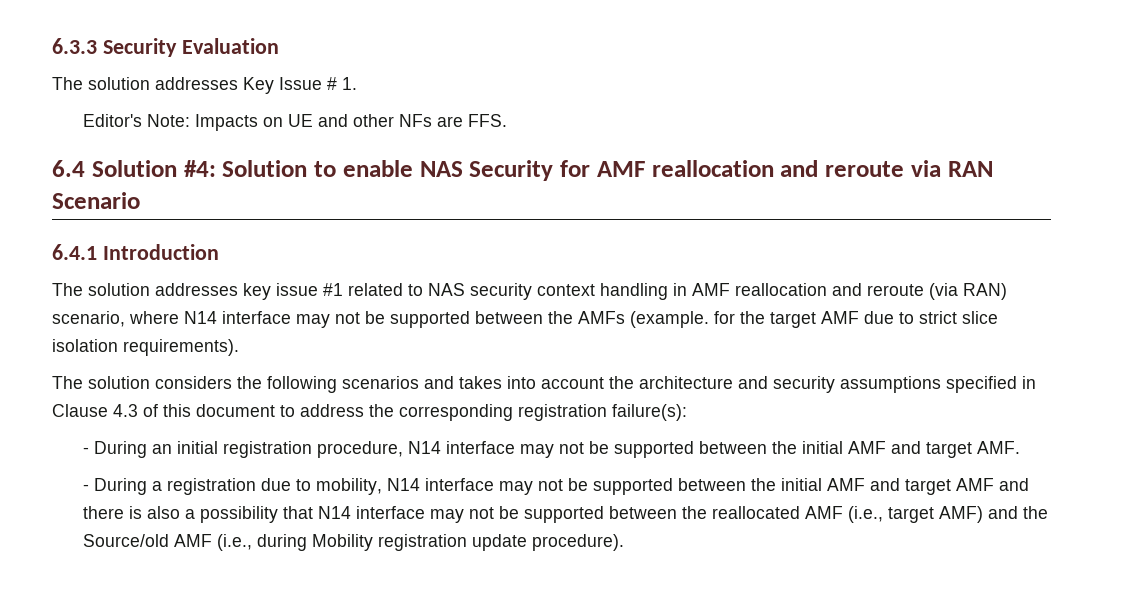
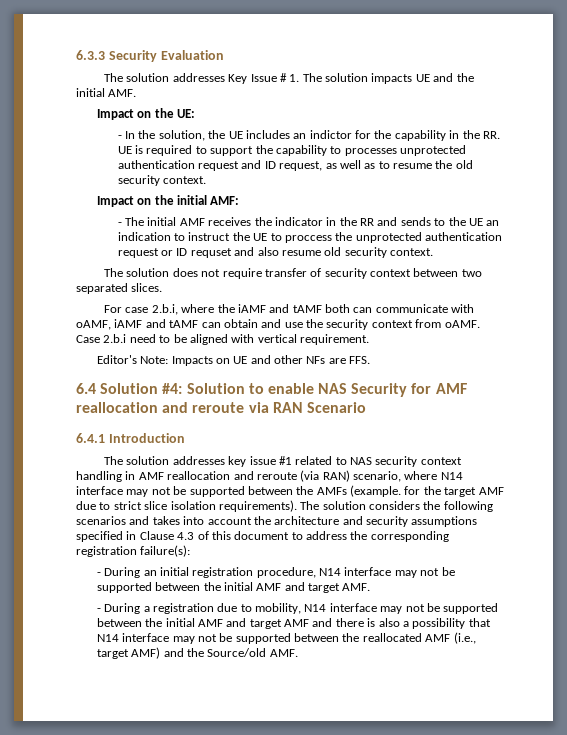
(357, 83) none -> [302,73,474,84] [76,88,137,97] [96,108,195,120] [117,130,500,141] [117,145,467,156] [117,160,473,171] [117,175,207,186] [96,195,240,207] [117,217,500,226] [117,232,503,243] [117,247,434,258] [104,268,482,279] [76,283,163,294] [104,304,475,315] [76,319,480,330] [76,334,369,345] The solution impacts UE and the initial AMF. // Impact on the UE: // - In the solution, the UE includes an indictor for the capability in the RR. UE is required to support the capability to processes unprotected authentication request and ID request, as well as to resume the old security context. // Impact on the initial AMF: // - The initial AMF receives the indicator in the RR and sends to the UE an indication to instruct the UE to proccess the unprotected authentication request or ID requset and also resume old security context. // The solution does not require transfer of security context between two separated slices. // For case 2.b.i, where the iAMF and tAMF both can communicate with oAMF, iAMF and tAMF can obtain and use the security context from oAMF. Case 2.b.i need to be aligned with vertical requirement.
(239, 347) // -> (297, 506) none
[173,534,624,551] AMF (i.e., during Mobility registration update procedure). -> [269,649,298,657] AMF.

